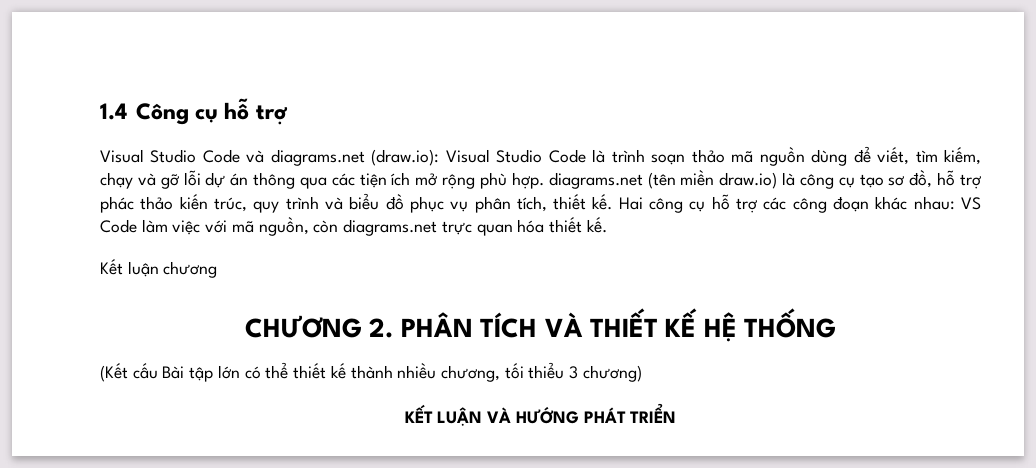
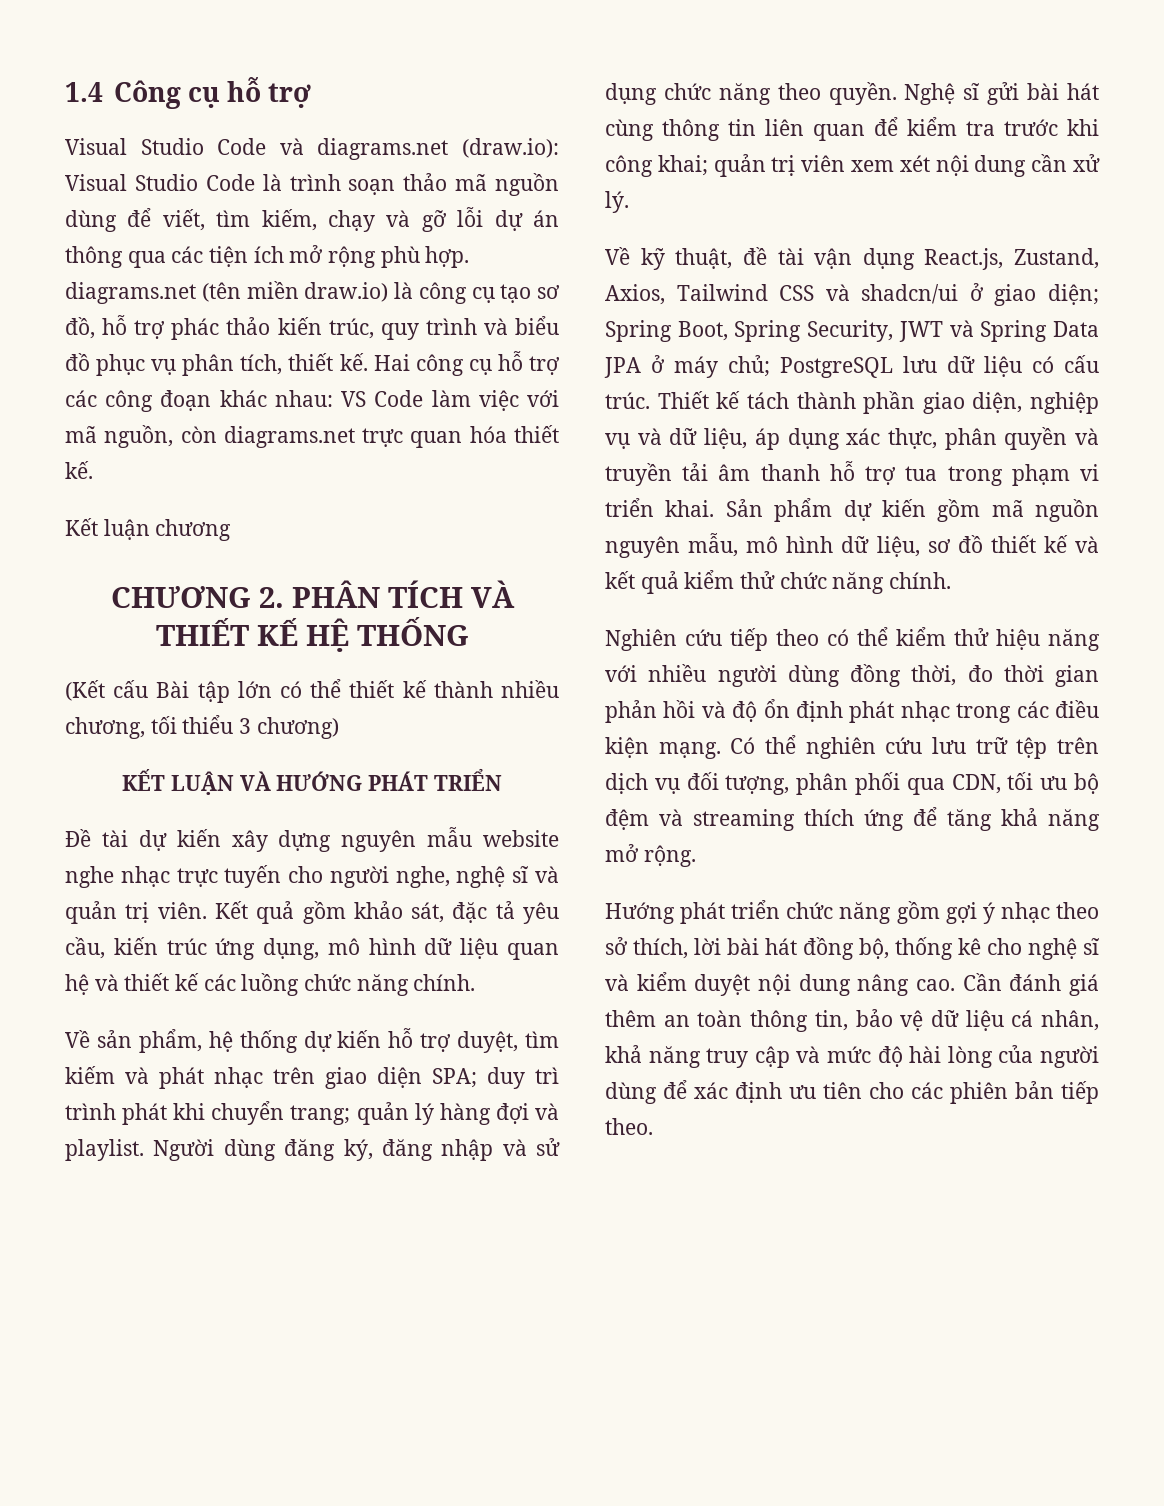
(677, 413) none -> [65,827,559,852] [65,865,559,888] [65,901,559,924] [65,937,559,960] [65,973,476,996] [65,1028,559,1053] [65,1066,559,1089] [65,1101,559,1125] [65,1138,560,1161] [605,82,1099,105] [605,117,1099,141] [605,154,1100,177] [605,191,629,213] [605,247,1099,270] [605,283,1099,306] [605,320,1099,342] [604,355,1099,378] [605,391,1099,414] [605,427,1099,450] [605,461,1099,486] [605,498,1099,522] [605,533,1099,558] [605,570,952,594] [605,627,1100,651] [605,664,1099,687] [605,699,1099,723] [605,735,1099,759] [605,772,1099,795] [605,807,1100,831] [605,844,696,867] [605,900,1099,924] [605,937,1099,960] [605,972,1099,996] [605,1009,1099,1032] [605,1045,1099,1068] [605,1080,1099,1104] [605,1118,653,1135] // Đề tài dự kiến xây dựng nguyên mẫu website nghe nhạc trực tuyến cho người nghe, nghệ sĩ và quản trị viên. Kết quả gồm khảo sát, đặc tả yêu cầu, kiến trúc ứng dụng, mô hình dữ liệu quan hệ và thiết kế các luồng chức năng chính. // Về sản phẩm, hệ thống dự kiến hỗ trợ duyệt, tìm kiếm và phát nhạc trên giao diện SPA; duy trì trình phát khi chuyển trang; quản lý hàng đợi và playlist. Người dùng đăng ký, đăng nhập và sử dụng chức năng theo quyền. Nghệ sĩ gửi bài hát cùng thông tin liên quan để kiểm tra trước khi công khai; quản trị viên xem xét nội dung cần xử lý. // Về kỹ thuật, đề tài vận dụng React.js, Zustand, Axios, Tailwind CSS và shadcn/ui ở giao diện; Spring Boot, Spring Security, JWT và Spring Data JPA ở máy chủ; PostgreSQL lưu dữ liệu có cấu trúc. Thiết kế tách thành phần giao diện, nghiệp vụ và dữ liệu, áp dụng xác thực, phân quyền và truyền tải âm thanh hỗ trợ tua trong phạm vi triển khai. Sản phẩm dự kiến gồm mã nguồn nguyên mẫu, mô hình dữ liệu, sơ đồ thiết kế và kết quả kiểm thử chức năng chính. // Nghiên cứu tiếp theo có thể kiểm thử hiệu năng với nhiều người dùng đồng thời, đo thời gian phản hồi và độ ổn định phát nhạc trong các điều kiện mạng. Có thể nghiên cứu lưu trữ tệp trên dịch vụ đối tượng, phân phối qua CDN, tối ưu bộ đệm và streaming thích ứng để tăng khả năng mở rộng. // Hướng phát triển chức năng gồm gợi ý nhạc theo sở thích, lời bài hát đồng bộ, thống kê cho nghệ sĩ và kiểm duyệt nội dung nâng cao. Cần đánh giá thêm an toàn thông tin, bảo vệ dữ liệu cá nhân, khả năng truy cập và mức độ hài lòng của người dùng để xác định ưu tiên cho các phiên bản tiếp theo.

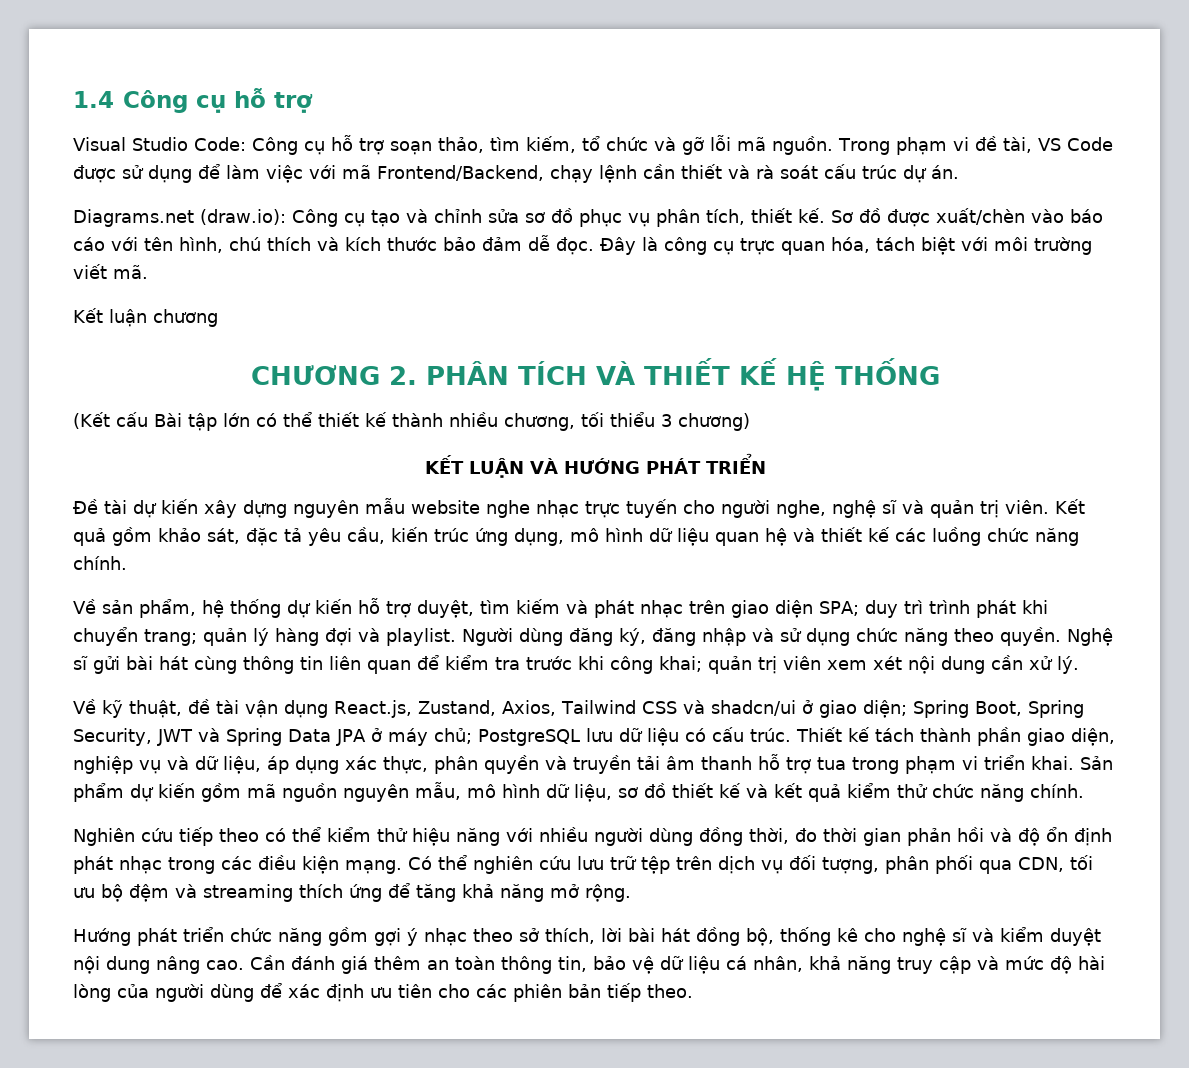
[217,138,559,160] [65,173,559,196] [65,207,559,232] [65,245,470,268] [65,281,559,304] [65,315,560,340] Code và diagrams.net (draw.io): Visual Studio Code là trình soạn thảo mã nguồn dùng để viết, tìm kiếm, chạy và gỡ lỗi dự án thông qua các tiện ích mở rộng phù hợp. diagrams.net (tên miền draw.io) là công cụ tạo sơ đồ, hỗ trợ phác thảo kiến trúc, quy trình và biểu -> [194,135,1113,155] [73,164,959,183] [73,209,545,227] Code: Công cụ hỗ trợ soạn thảo, tìm kiếm, tổ chức và gỡ lỗi mã nguồn. Trong phạm vi đề tài, VS Code được sử dụng để làm việc với mã Frontend/Backend, chạy lệnh cần thiết và rà soát cấu trúc dự án. // Diagrams.net (draw.io): Công cụ tạo và chỉnh sửa sơ
[373,351,559,376] [65,390,559,412] [65,425,559,448] [65,461,93,479] Hai công cụ hỗ trợ các công đoạn khác nhau: VS Code làm việc với mã nguồn, còn diagrams.net trực quan hóa thiết kế. -> [830,208,1103,227] [73,235,1092,255] [73,264,148,279] Sơ đồ được xuất/chèn vào báo cáo với tên hình, chú thích và kích thước bảo đảm dễ đọc. Đây là công cụ trực quan hóa, tách biệt với môi trường viết mã.

